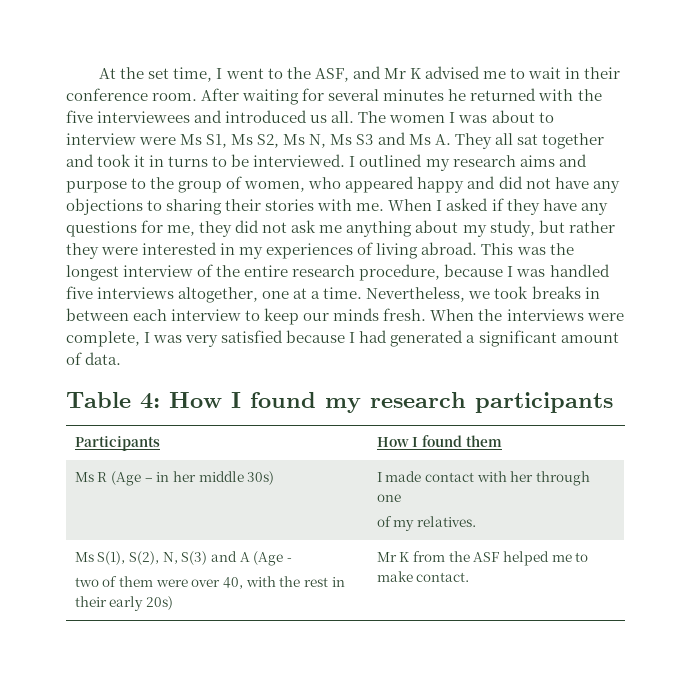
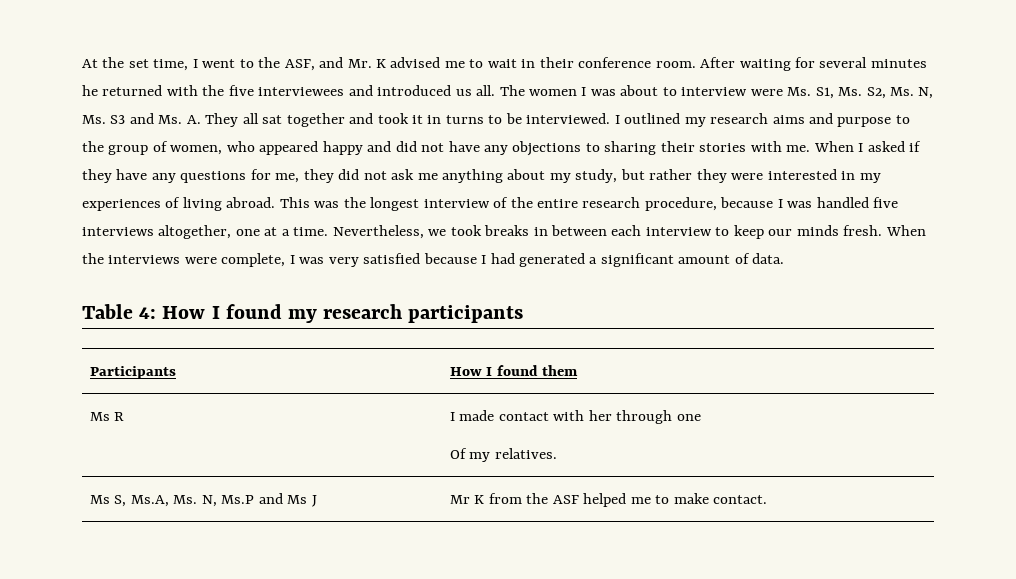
[383,68,406,79] Mr -> [347,59,372,68] Mr.
[180,134,353,148] Ms S1, Ms S2, Ms N, Ms -> [787,87,934,99] [82,115,106,124] Ms. S1, Ms. S2, Ms. N, Ms.
[408,134,431,145] Ms -> [158,115,183,124] Ms.
[111,471,275,486] (Age – in her middle 30s) -> (125, 416) none
[376,516,392,527] of -> [450,448,468,459] Of
[97,551,292,566] [74,576,345,589] [74,596,174,611] S(1), S(2), N, S(3) and A (Age - // two of them were over 40, with the rest in their early 20s) -> [114,493,317,507] S, Ms.A, Ms. N, Ms.P and Ms J

